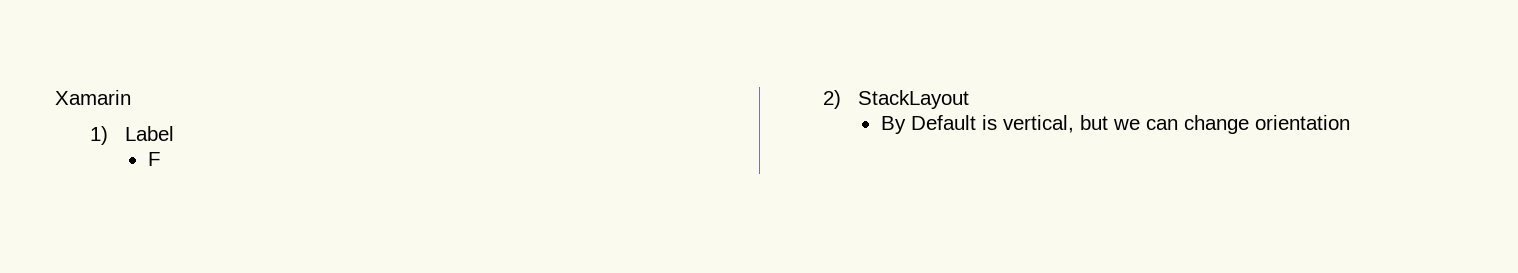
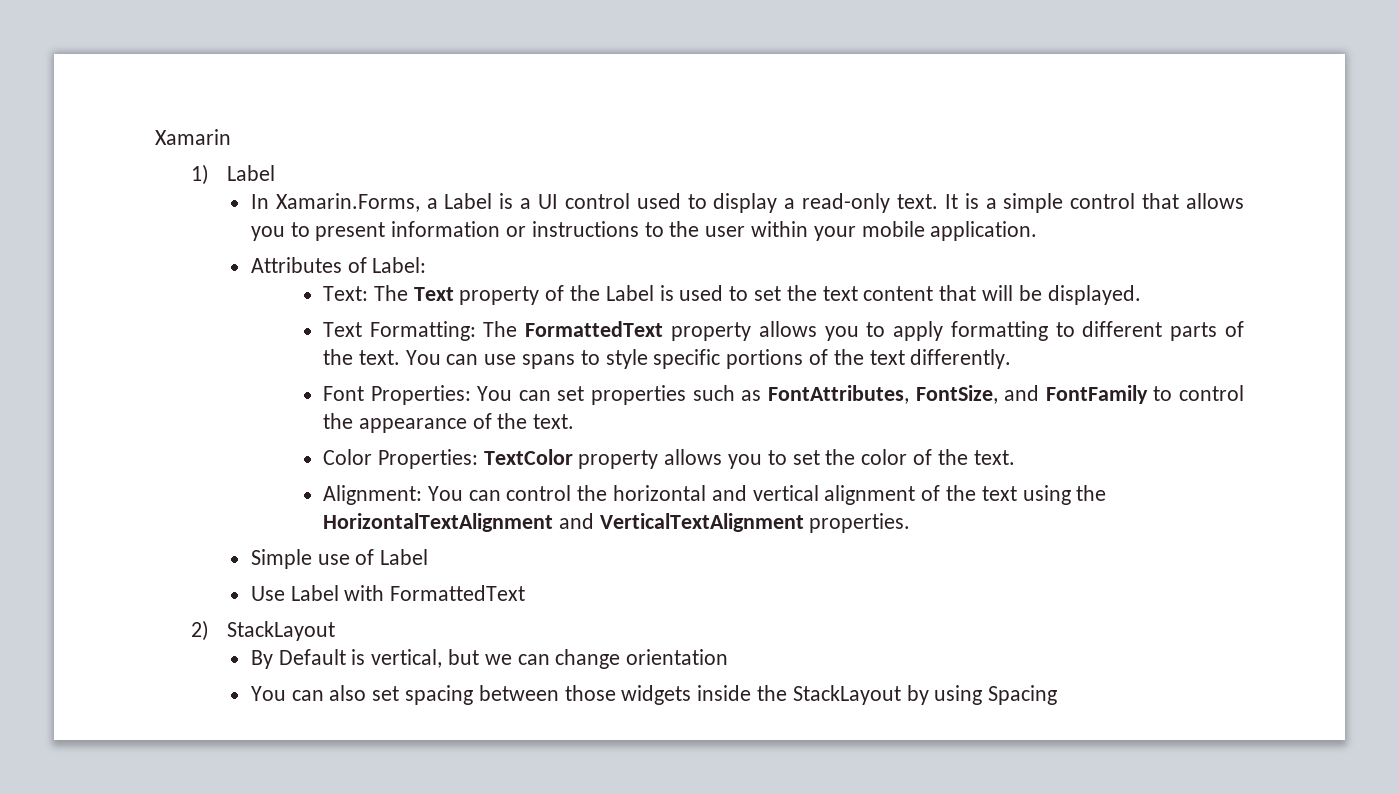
[147,152,161,166] F -> [250,193,1244,213] [250,221,1038,241] [250,257,427,273] [322,285,1141,305] [322,321,1245,341] [322,349,1012,369] [322,385,1244,405] [322,413,575,433] [322,449,1015,469] [322,485,1107,505] [322,513,911,533] [250,549,429,569] [250,585,526,601] In Xamarin.Forms, a Label is a UI control used to display a read-only text. It is a simple control that allows you to present information or instructions to the user within your mobile application. // Attributes of Label: // Text: The Text property of the Label is used to set the text content that will be displayed. // Text Formatting: The FormattedText property allows you to apply formatting to different parts of the text. You can use spans to style specific portions of the text differently. // Font Properties: You can set properties such as FontAttributes, FontSize, and FontFamily to control the appearance of the text. // Color Properties: TextColor property allows you to set the color of the text. // Alignment: You can control the horizontal and vertical alignment of the text using the HorizontalTextAlignment and VerticalTextAlignment properties. // Simple use of Label // Use Label with FormattedText
(1350, 122) none -> [250,685,1058,705] // You can also set spacing between those widgets inside the StackLayout by using Spacing

